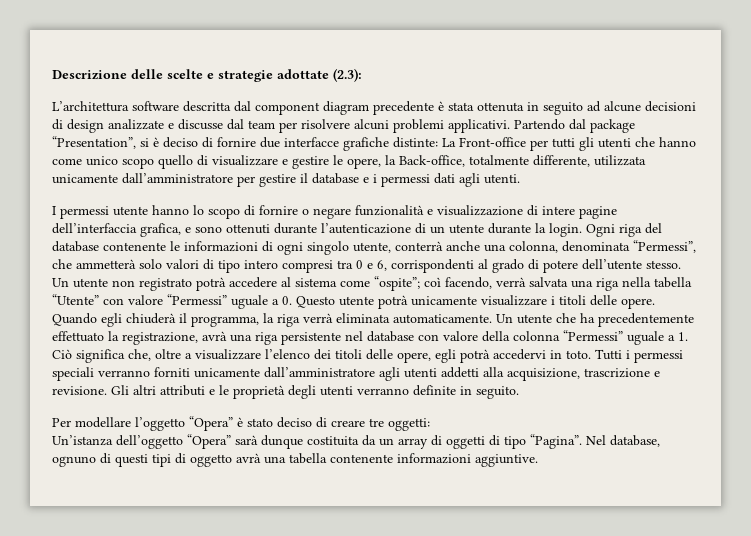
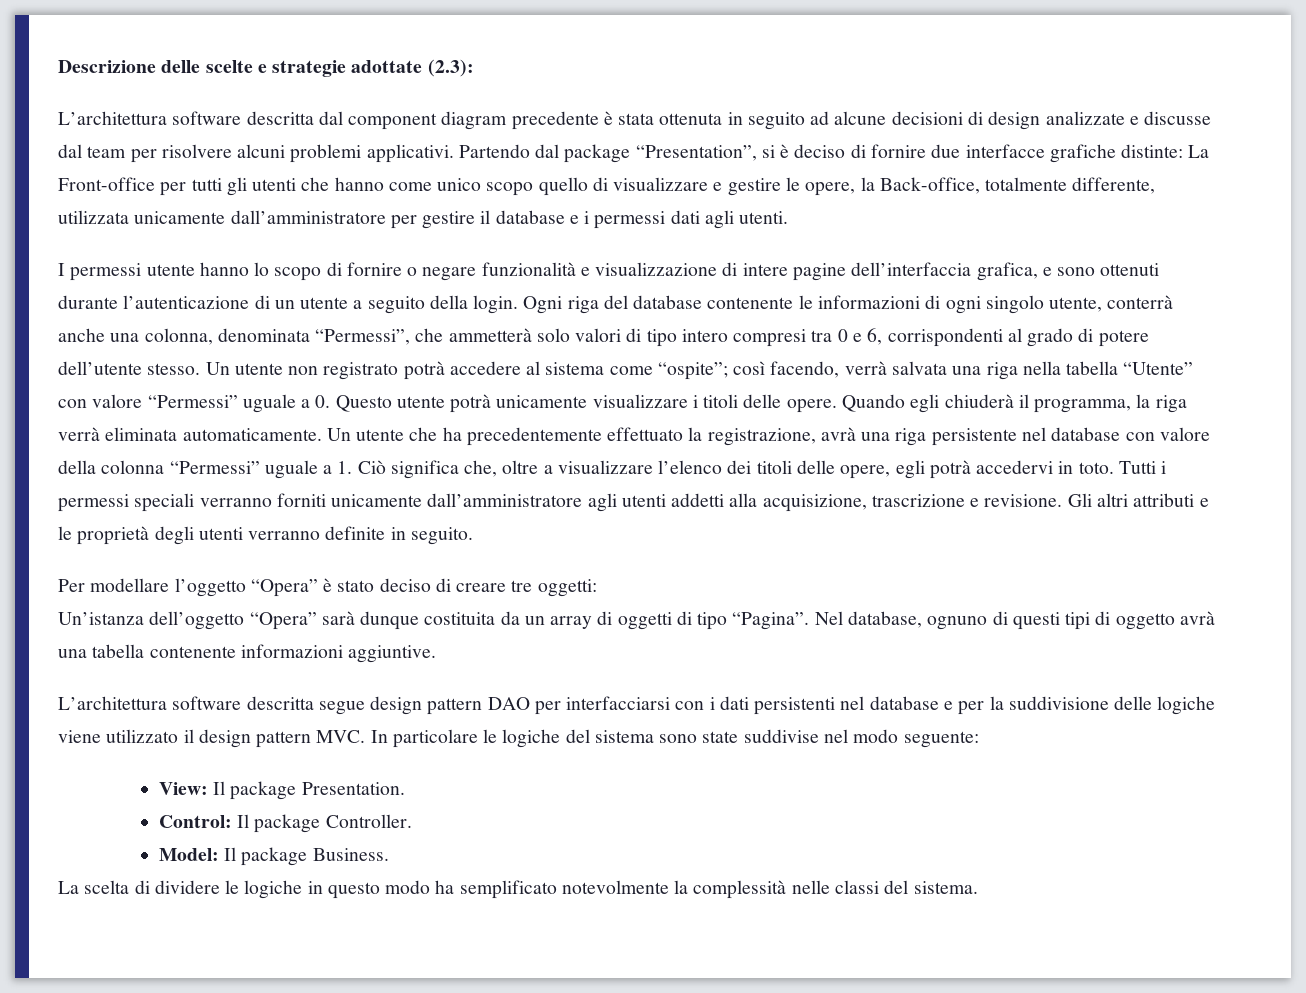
[488,223,546,234] durante la -> [353,295,468,314] a seguito della
[424,277,441,287] coì -> [733,361,766,375] così
(538, 460) none -> [58,696,1216,715] [58,729,979,748] [158,781,405,800] [158,814,412,833] [158,847,389,866] [58,880,978,899] // L’architettura software descritta segue design pattern DAO per interfacciarsi con i dati persistenti nel database e per la suddivisione delle logiche viene utilizzato il design pattern MVC. In particolare le logiche del sistema sono state suddivise nel modo seguente: // View: Il package Presentation. // Control: Il package Controller. // Model: Il package Business. // La scelta di dividere le logiche in questo modo ha semplificato notevolmente la complessità nelle classi del sistema.

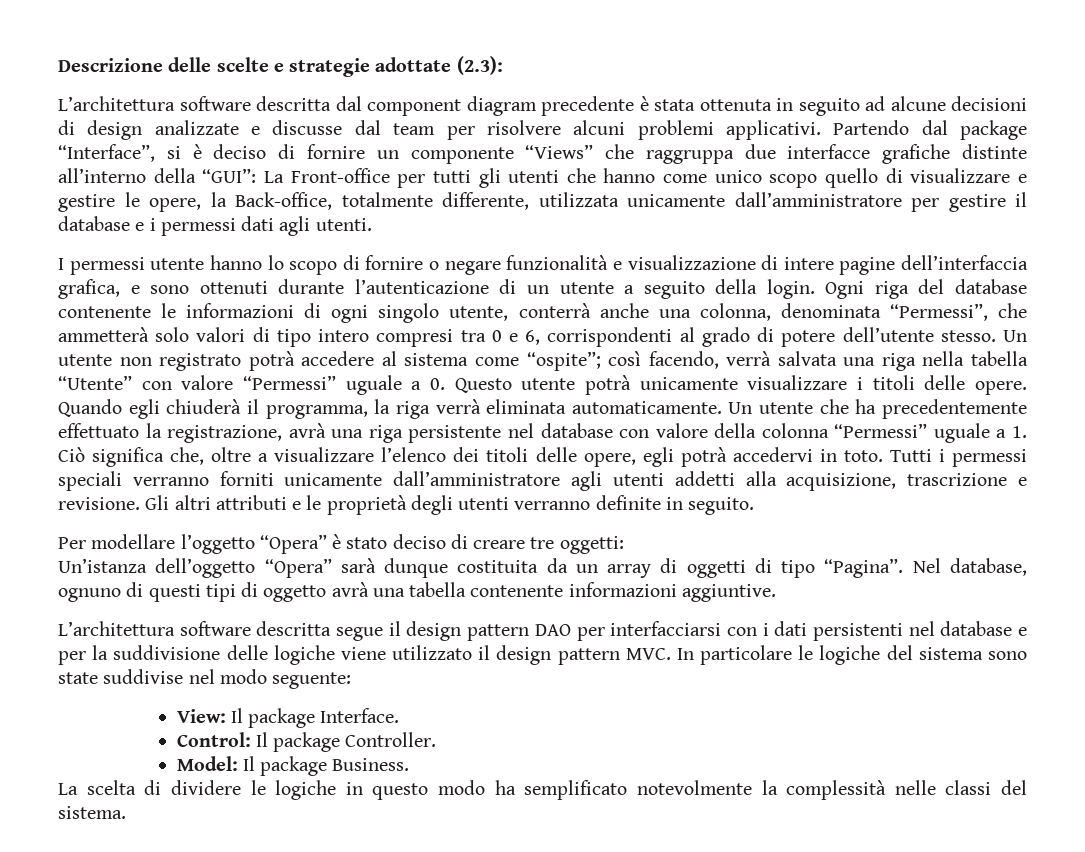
[635,145,757,161] “Presentation”, -> [58,144,155,162] “Interface”,
[931,144,1184,163] due interfacce grafiche distinte: -> [376,144,1028,164] [58,168,257,183] un componente “Views” che raggruppa due interfacce grafiche distinte all’interno della “GUI”:
(365, 708) none -> [388,621,401,636] il
[301,782,405,795] Presentation. -> [320,708,400,723] Interface.

